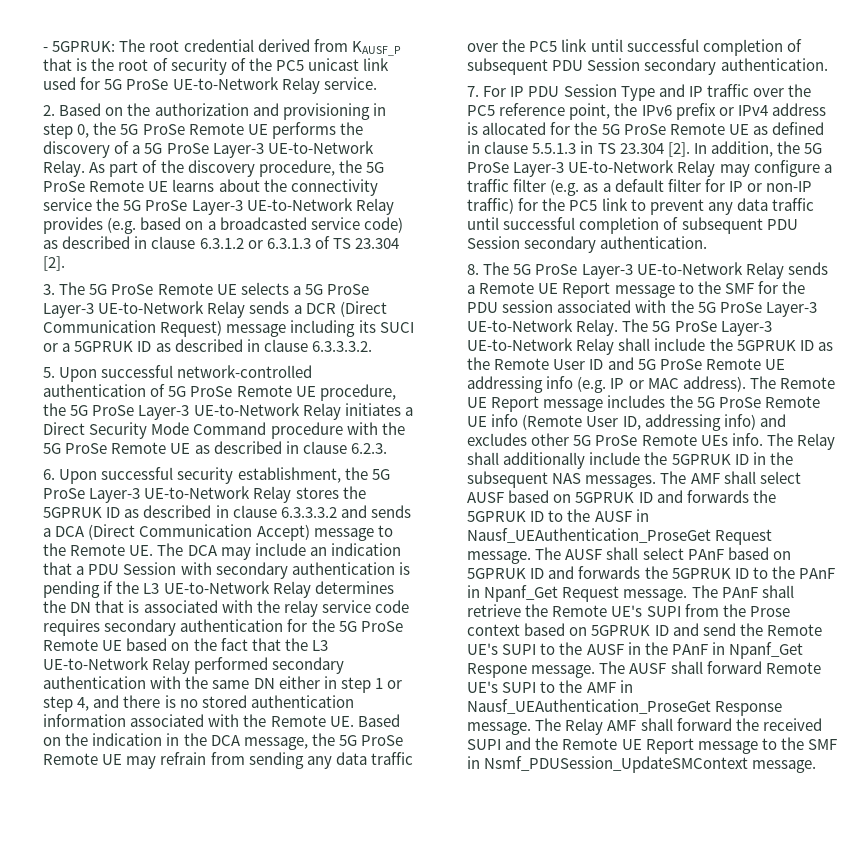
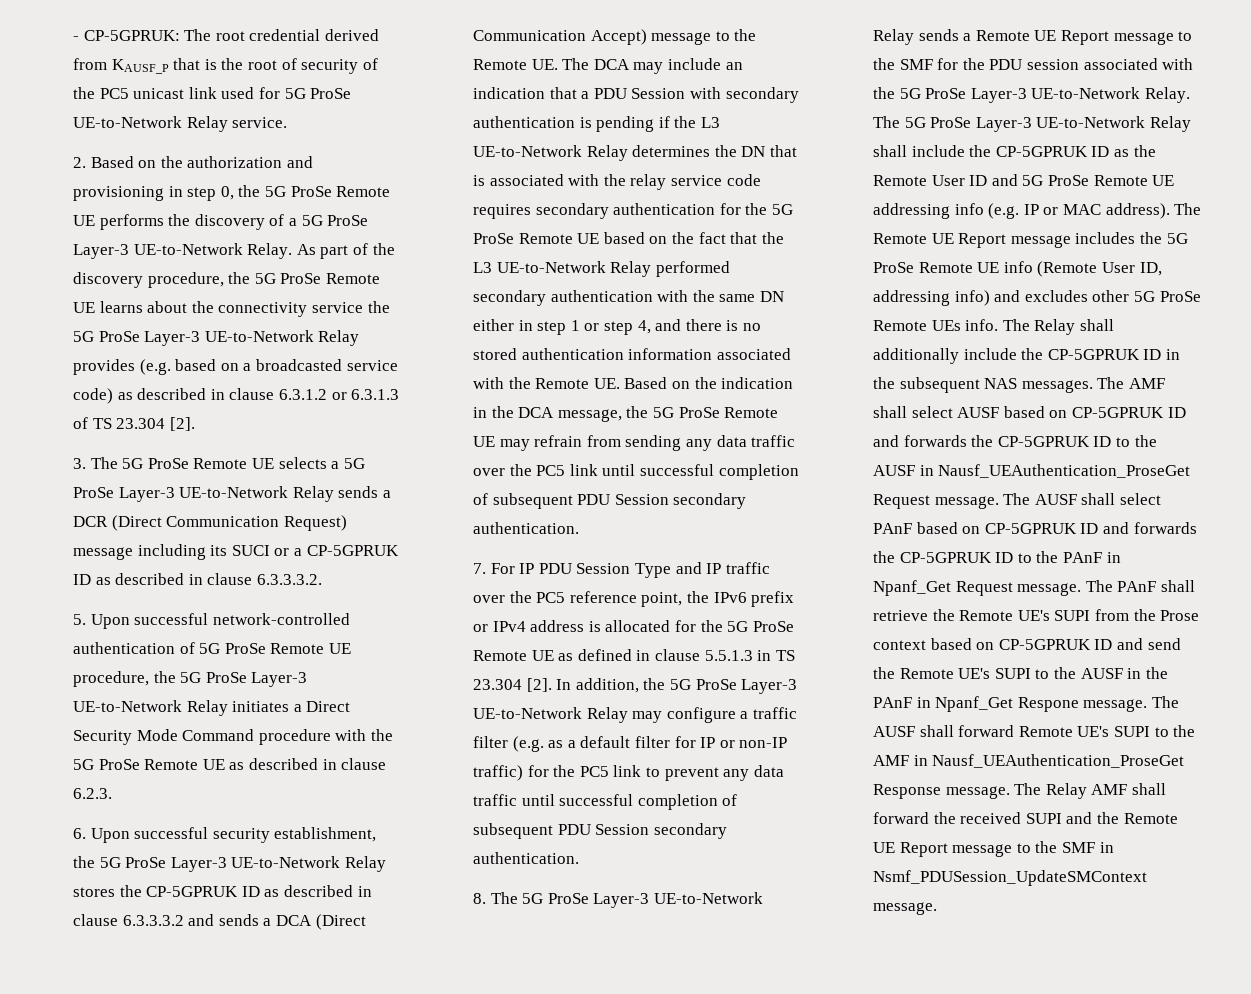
[52,41,116,52] 5GPRUK: -> [83,30,180,41] CP-5GPRUK:
[74,341,134,352] 5GPRUK -> [306,545,399,556] CP-5GPRUK
[43,507,103,518] 5GPRUK -> [146,886,239,897] CP-5GPRUK
[736,340,796,351] 5GPRUK -> [995,146,1088,157] CP-5GPRUK
[671,454,731,465] 5GPRUK -> [1047,349,1140,360] CP-5GPRUK
[575,490,776,503] [467,511,527,522] 5GPRUK ID and forwards the 5GPRUK -> [1072,407,1186,418] [873,435,1090,447] CP-5GPRUK ID and forwards the CP-5GPRUK
[467,566,731,579] 5GPRUK ID and forwards the 5GPRUK -> [984,522,1197,534] [873,551,992,563] CP-5GPRUK ID and forwards the CP-5GPRUK
[591,625,651,636] 5GPRUK -> [998,639,1091,650] CP-5GPRUK

